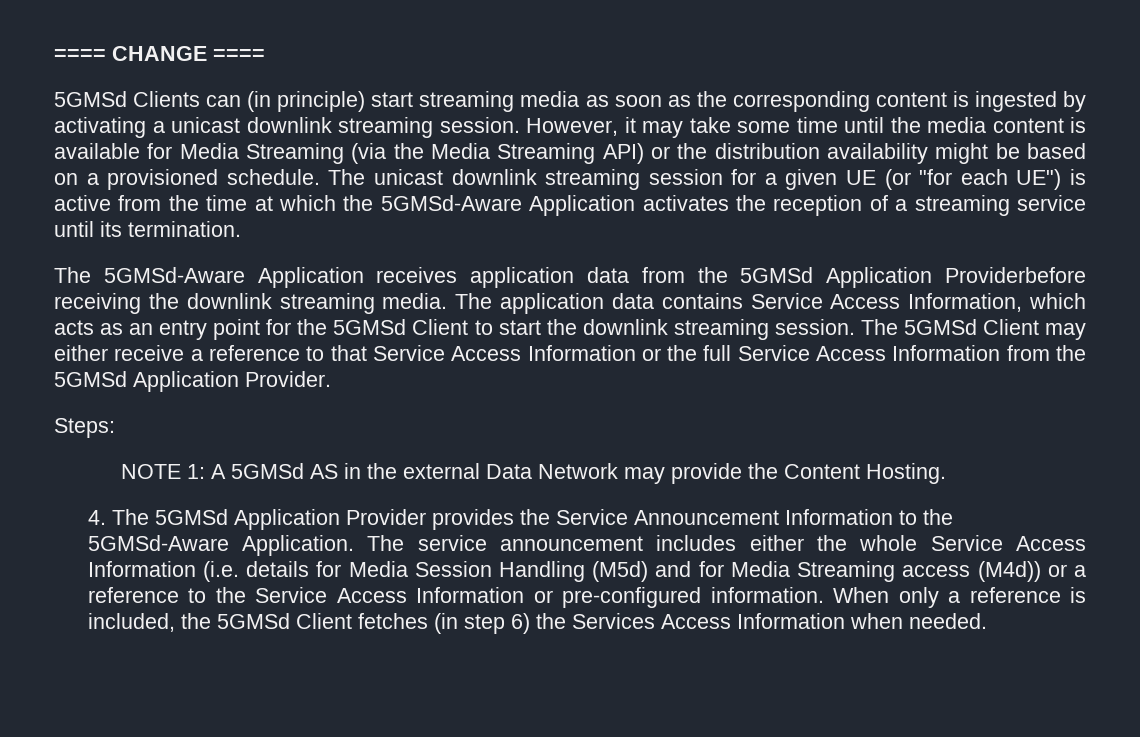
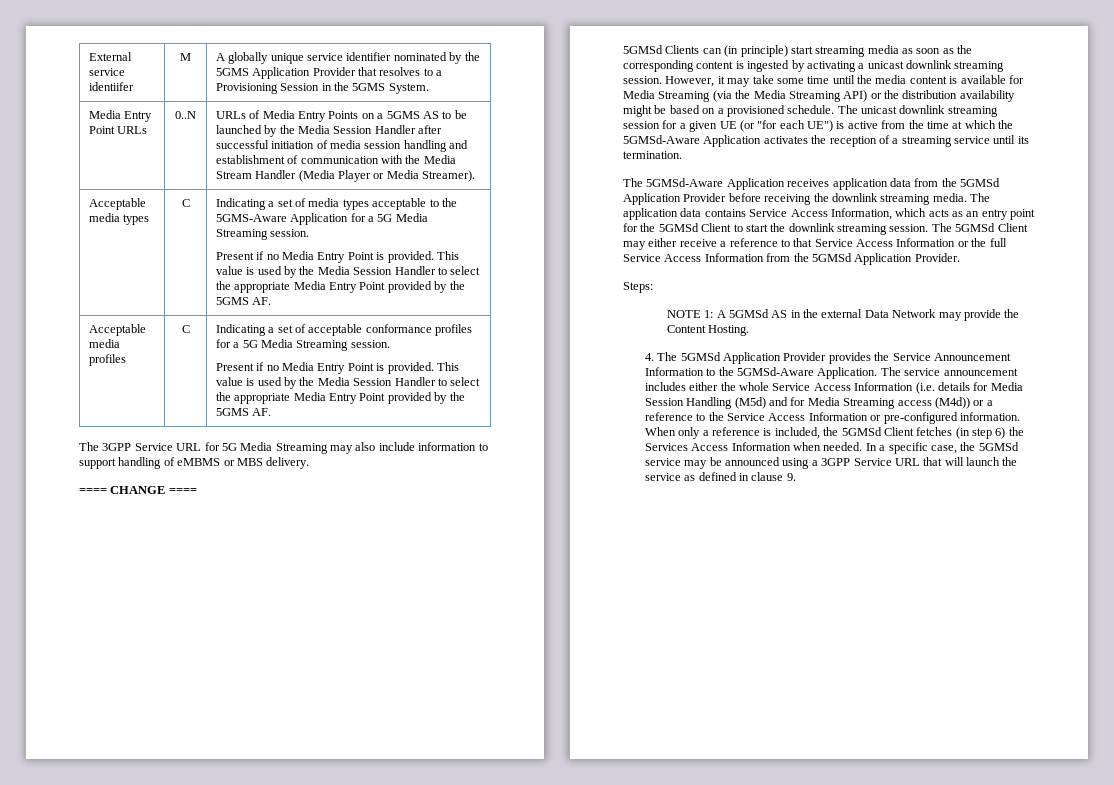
(54, 55) none -> [88,52,132,61] [88,68,125,76] [88,82,134,91] [180,53,191,61] [215,52,480,64] [215,67,443,79] [215,82,429,94] [88,110,153,122] [88,126,148,134] [175,111,196,119] [215,110,467,122] [215,125,443,137] [215,140,469,152] [215,155,456,164] [215,170,476,182] [88,198,146,210] [88,213,150,225] [181,199,190,207] [215,198,457,210] [215,213,428,225] [215,229,310,240] [215,251,459,263] [215,266,481,278] [215,281,465,293] [215,297,272,305] [88,324,146,336] [88,339,120,348] [88,354,126,366] [181,325,190,333] [215,324,473,336] [215,339,390,351] [215,362,459,374] [215,377,481,389] [215,392,465,404] [215,408,272,416] [79,442,488,454] [79,457,310,469] External service identiifer | M | A globally unique service identifier nominated by the 5GMS Application Provider that resolves to a Provisioning Session in the 5GMS System. // Media Entry Point URLs | 0..N | URLs of Media Entry Points on a 5GMS AS to be launched by the Media Session Handler after successful initiation of media session handling and establishment of communication with the Media Stream Handler (Media Player or Media Streamer). // Acceptable media types | C | Indicating a set of media types acceptable to the 5GMS-Aware Application for a 5G Media Streaming session. // Present if no Media Entry Point is provided. This value is used by the Media Session Handler to select the appropriate Media Entry Point provided by the 5GMS AF. // Acceptable media profiles | C | Indicating a set of acceptable conformance profiles for a 5G Media Streaming session. // Present if no Media Entry Point is provided. This value is used by the Media Session Handler to select the appropriate Media Entry Point provided by the 5GMS AF. // The 3GPP Service URL for 5G Media Streaming may also include information to support handling of eMBMS or MBS delivery. //
[944,267,1086,283] Providerbefore -> [683,193,761,202] Provider before
(987, 621) none -> [865,442,1019,454] [644,457,1018,469] [644,472,796,481] In a specific case, the 5GMSd service may be announced using a 3GPP Service URL that will launch the service as defined in clause 9.

